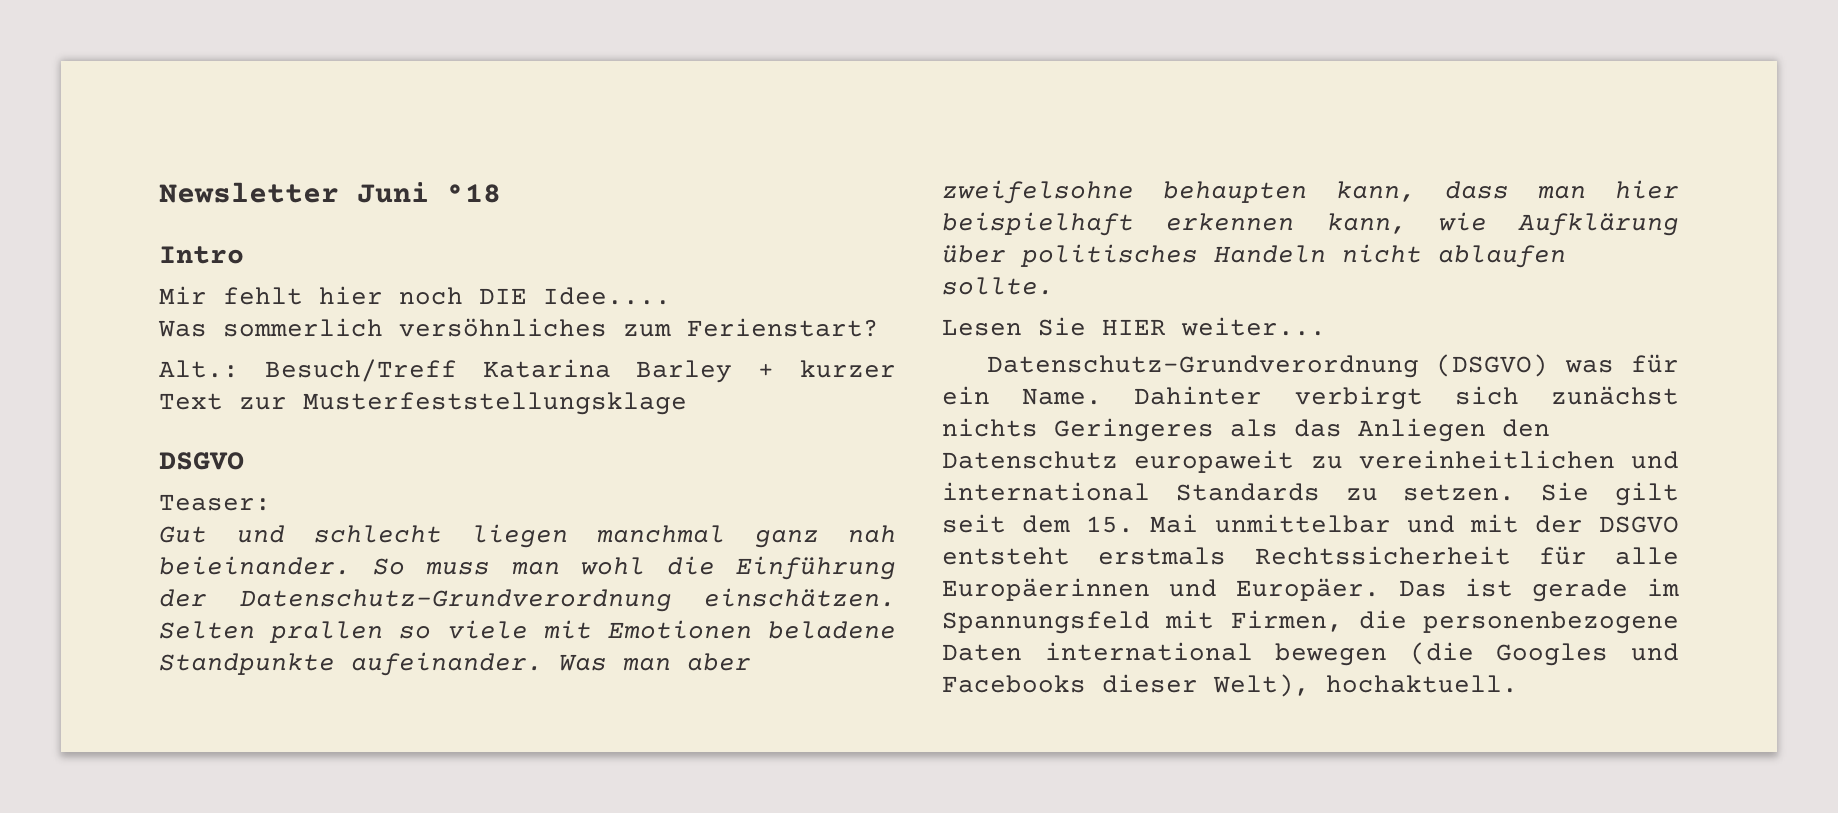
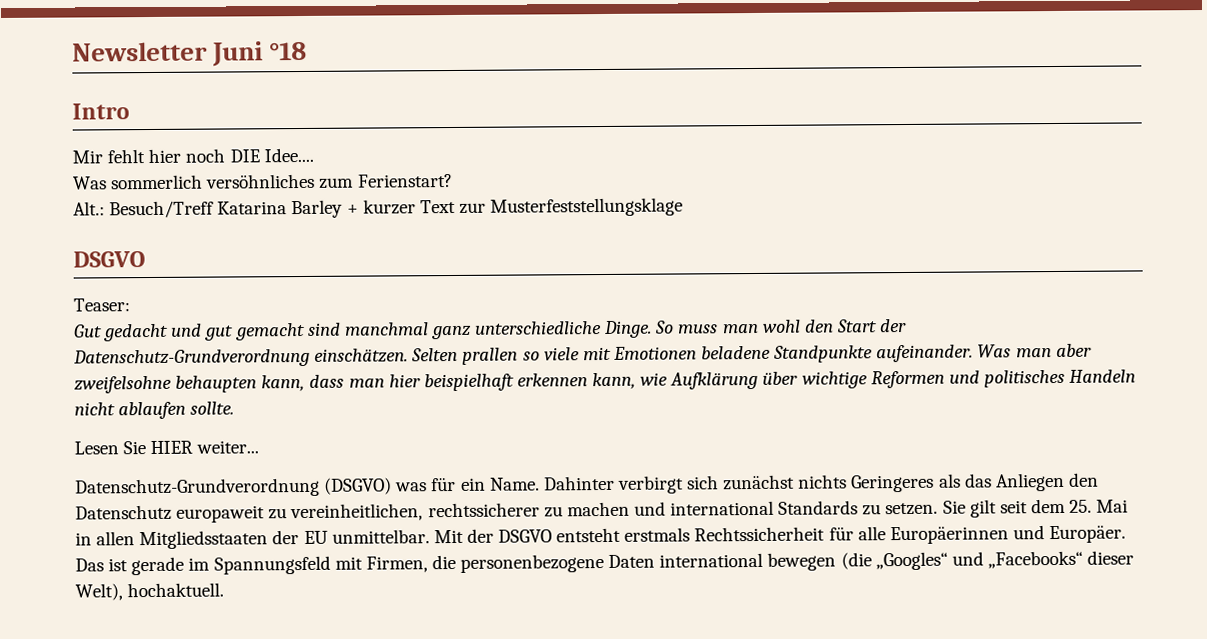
[236,524,896,548] [159,556,351,575] und schlecht liegen manchmal ganz nah beieinander. -> [104,320,653,342] gedacht und gut gemacht sind manchmal ganz unterschiedliche Dinge.
[666,556,896,580] die Einführung -> [804,319,877,333] den Start
(1006, 254) none -> [801,370,980,389] wichtige Reformen und
[1358,450,1615,469] vereinheitlichen -> [290,501,630,522] vereinheitlichen, rechtssicherer zu machen
[1086,514,1519,533] 15. Mai unmittelbar und mit -> [1069,499,1129,513] [75,529,464,550] 25. Mai in allen Mitgliedsstaaten der EU unmittelbar. Mit
[1496,643,1679,666] [942,675,1086,693] Googles und Facebooks -> [875,550,1083,571] „Googles“ und „Facebooks“

